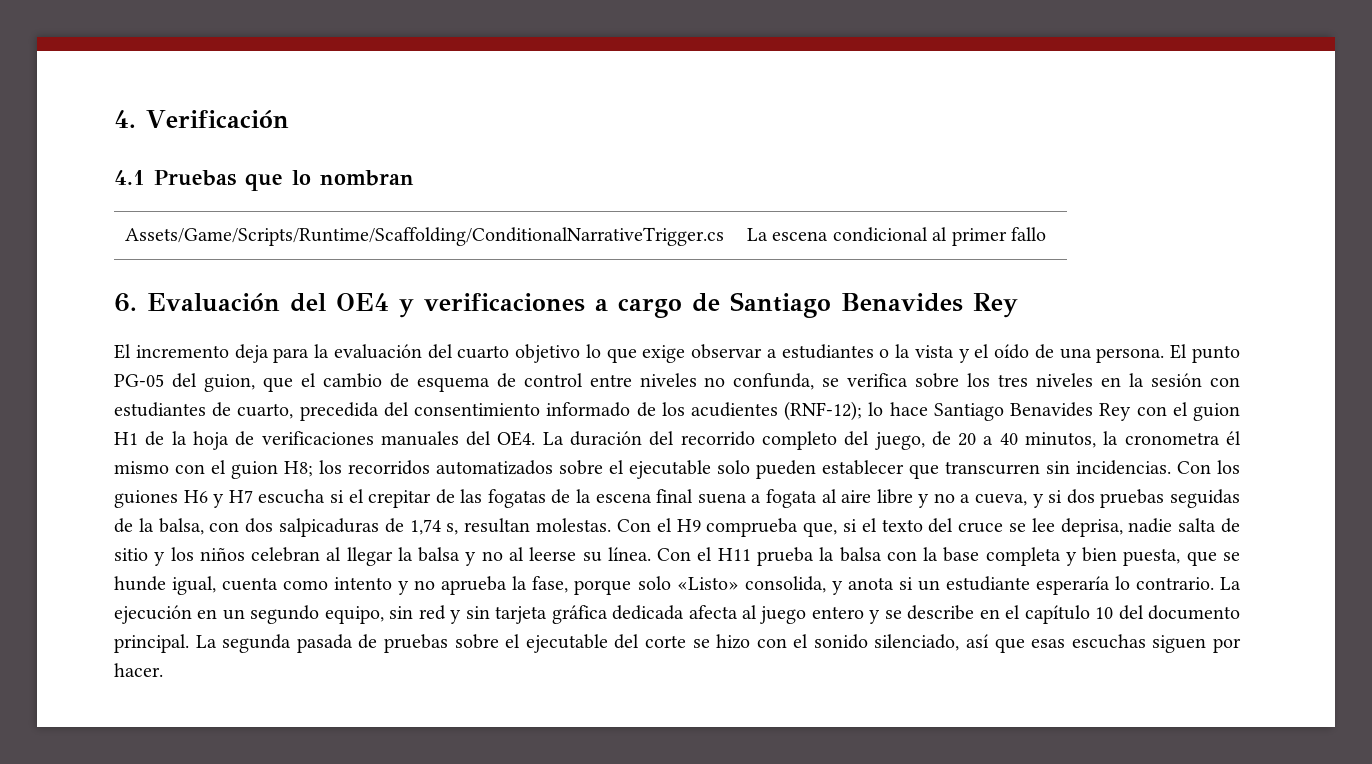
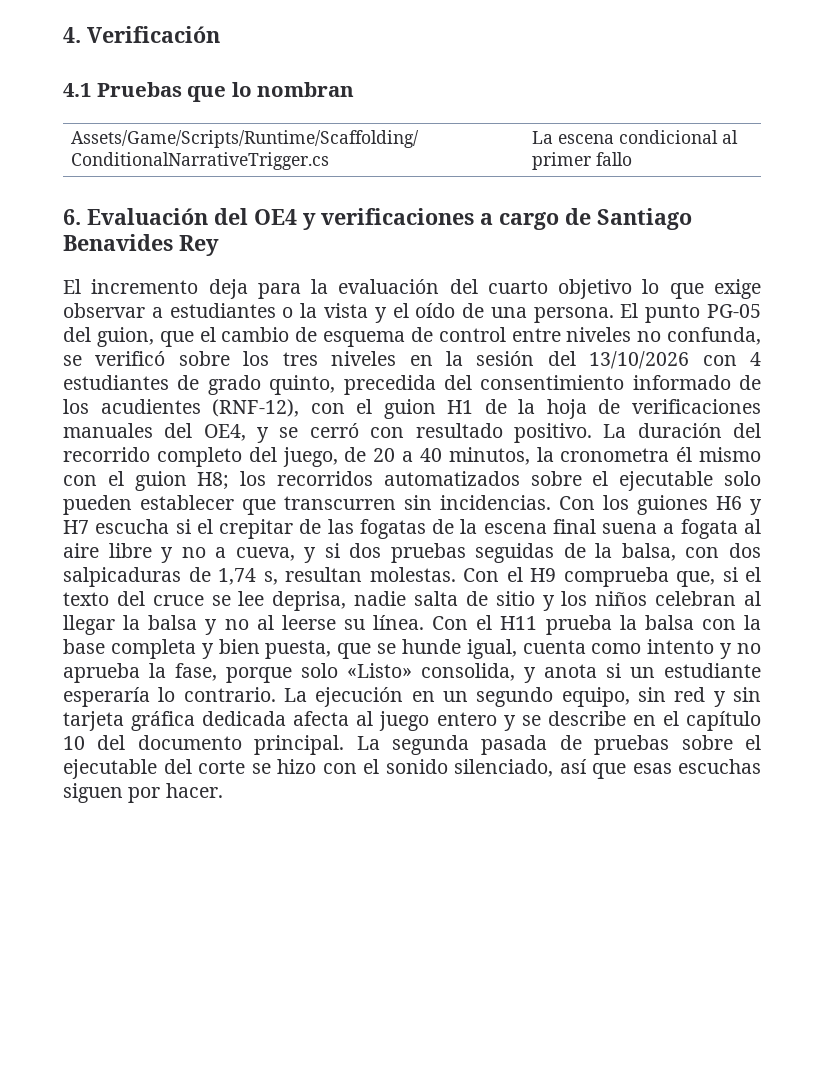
[847,373,909,387] verifica -> [95,351,166,366] verificó
[1209,377,1240,387] [114,402,294,419] con estudiantes de cuarto, -> [547,351,761,369] [63,375,336,395] del 13/10/2026 con 4 estudiantes de grado quinto,
[784,401,1132,421] (RNF-12); lo hace Santiago Benavides Rey -> [212,399,300,417] (RNF-12),
[497,431,536,446] OE4. -> [203,423,592,443] OE4, y se cerró con resultado positivo.

